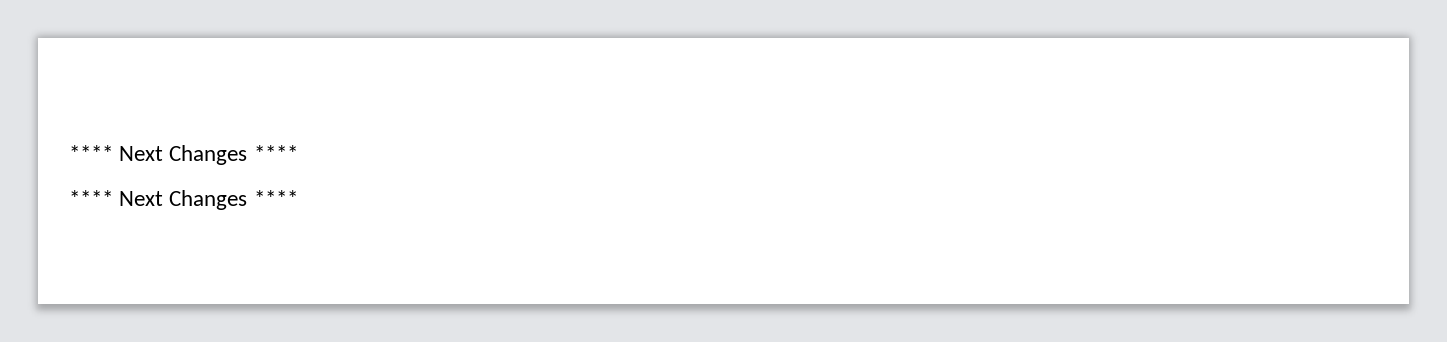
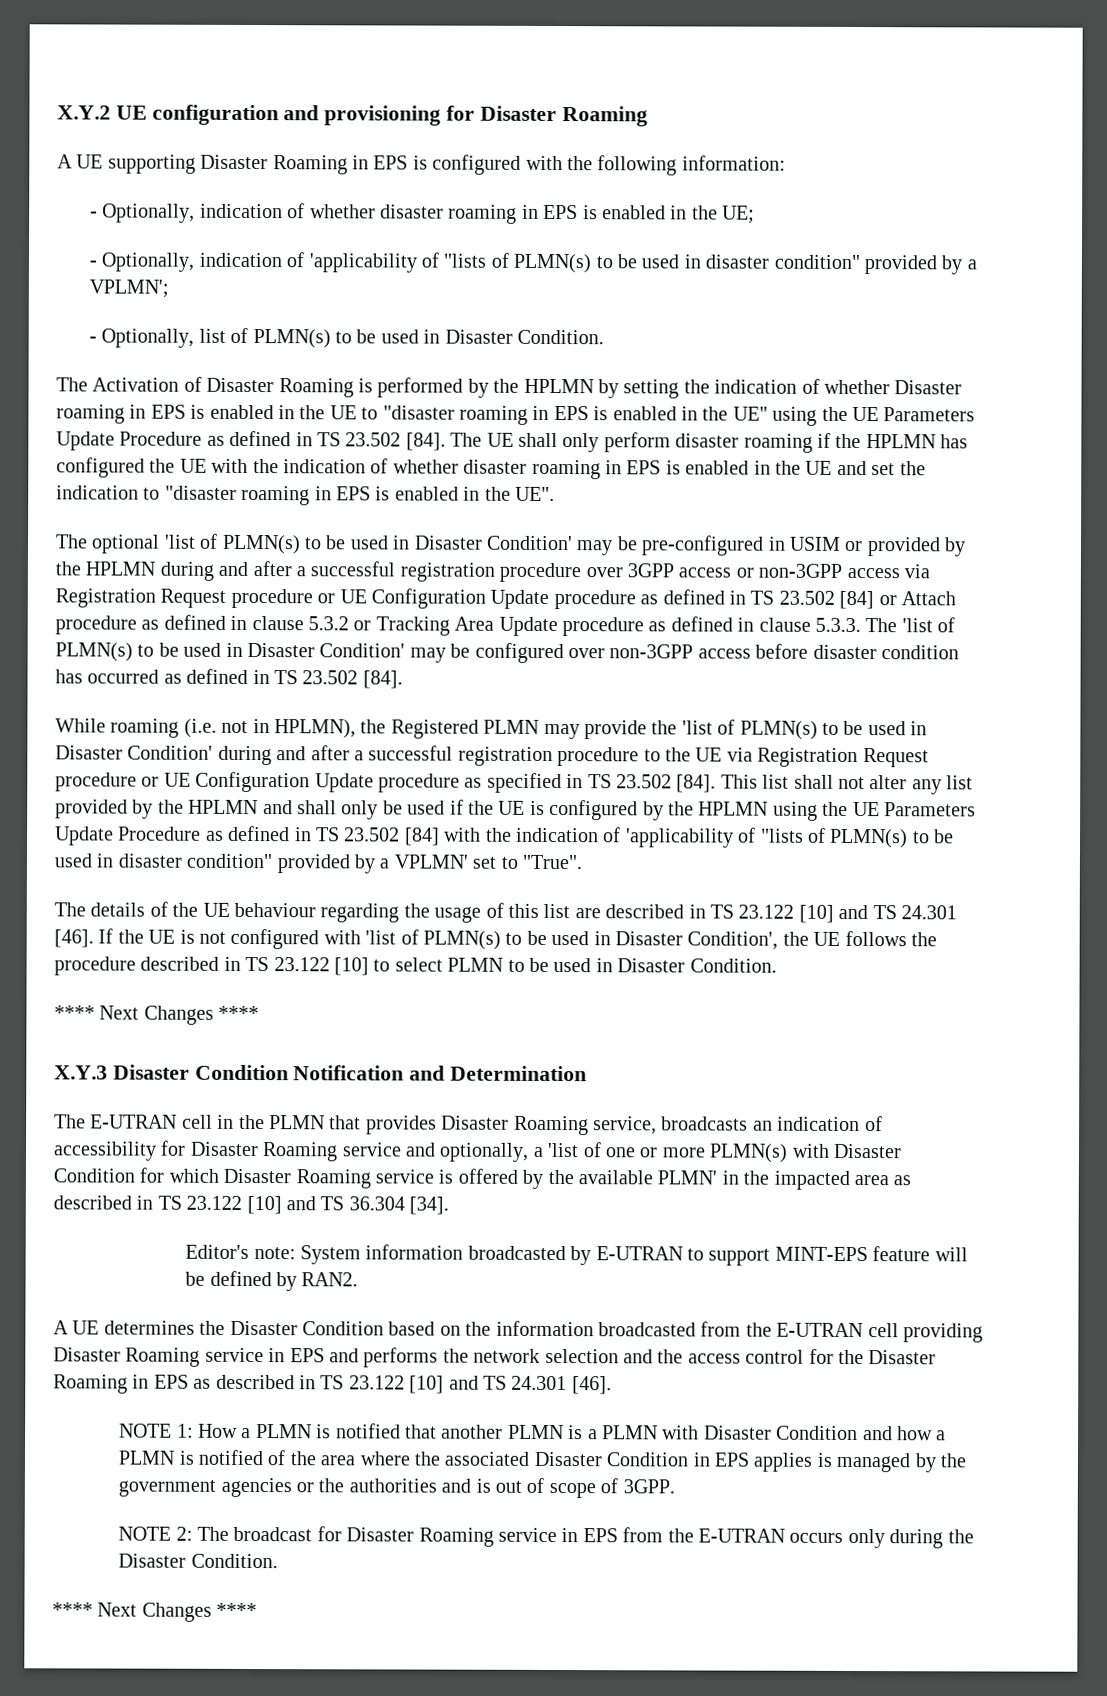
[69,145,298,165] **** Next Changes **** -> [57,104,648,127] [57,154,786,176] [90,203,756,224] [89,252,977,275] [89,279,170,298] [89,327,605,349] [56,376,963,399] [56,404,976,426] [56,430,969,453] [56,457,926,480] [56,485,555,506] [55,533,967,557] [55,561,930,583] [55,588,956,610] [55,614,956,637] [55,642,959,664] [55,668,403,689] [55,718,928,740] [55,745,929,768] [55,771,974,795] [55,799,976,821] [55,825,955,849] [54,853,582,874] [54,901,957,923] [54,928,937,950] [54,956,777,976] [54,1005,260,1025] [54,1064,588,1082] [54,1114,883,1136] [53,1140,902,1163] [53,1167,912,1190] [53,1195,450,1215] [185,1244,968,1266] [185,1270,359,1292] [53,1320,983,1343] [53,1347,937,1368] [53,1374,612,1395] [119,1423,947,1441] [118,1449,966,1473] [118,1477,675,1499] [118,1526,974,1549] [118,1553,278,1569] X.Y.2 UE configuration and provisioning for Disaster Roaming // A UE supporting Disaster Roaming in EPS is configured with the following information: // - Optionally, indication of whether disaster roaming in EPS is enabled in the UE; // - Optionally, indication of 'applicability of "lists of PLMN(s) to be used in disaster condition" provided by a VPLMN'; // - Optionally, list of PLMN(s) to be used in Disaster Condition. // The Activation of Disaster Roaming is performed by the HPLMN by setting the indication of whether Disaster roaming in EPS is enabled in the UE to "disaster roaming in EPS is enabled in the UE" using the UE Parameters Update Procedure as defined in TS 23.502 [84]. The UE shall only perform disaster roaming if the HPLMN has configured the UE with the indication of whether disaster roaming in EPS is enabled in the UE and set the indication to "disaster roaming in EPS is enabled in the UE". // The optional 'list of PLMN(s) to be used in Disaster Condition' may be pre-configured in USIM or provided by the HPLMN during and after a successful registration procedure over 3GPP access or non-3GPP access via Registration Request procedure or UE Configuration Update procedure as defined in TS 23.502 [84] or Attach procedure as defined in clause 5.3.2 or Tracking Area Update procedure as defined in clause 5.3.3. The 'list of PLMN(s) to be used in Disaster Condition' may be configured over non-3GPP access before disaster condition has occurred as defined in TS 23.502 [84]. // While roaming (i.e. not in HPLMN), the Registered PLMN may provide the 'list of PLMN(s) to be used in Disaster Condition' during and after a successful registration procedure to the UE via Registration Request procedure or UE Configuration Update procedure as specified in TS 23.502 [84]. This list shall not alter any list provided by the HPLMN and shall only be used if the UE is configured by the HPLMN using the UE Parameters Update Procedure as defined in TS 23.502 [84] with the indication of 'applicability of "lists of PLMN(s) to be used in disaster condition" provided by a VPLMN' set to "True". // The details of the UE behaviour regarding the usage of this list are described in TS 23.122 [10] and TS 24.301 [46]. If the UE is not configured with 'list of PLMN(s) to be used in Disaster Condition', the UE follows the procedure described in TS 23.122 [10] to select PLMN to be used in Disaster Condition. // **** Next Changes **** // X.Y.3 Disaster Condition Notification and Determination // The E-UTRAN cell in the PLMN that provides Disaster Roaming service, broadcasts an indication of accessibility for Disaster Roaming service and optionally, a 'list of one or more PLMN(s) with Disaster Condition for which Disaster Roaming service is offered by the available PLMN' in the impacted area as described in TS 23.122 [10] and TS 36.304 [34]. // Editor's note: System information broadcasted by E-UTRAN to support MINT-EPS feature will be defined by RAN2. // A UE determines the Disaster Condition based on the information broadcasted from the E-UTRAN cell providing Disaster Roaming service in EPS and performs the network selection and the access control for the Disaster Roaming in EPS as described in TS 23.122 [10] and TS 24.301 [46]. // NOTE 1: How a PLMN is notified that another PLMN is a PLMN with Disaster Condition and how a PLMN is notified of the area where the associated Disaster Condition in EPS applies is managed by the government agencies or the authorities and is out of scope of 3GPP. // NOTE 2: The broadcast for Disaster Roaming service in EPS from the E-UTRAN occurs only during the Disaster Condition.

